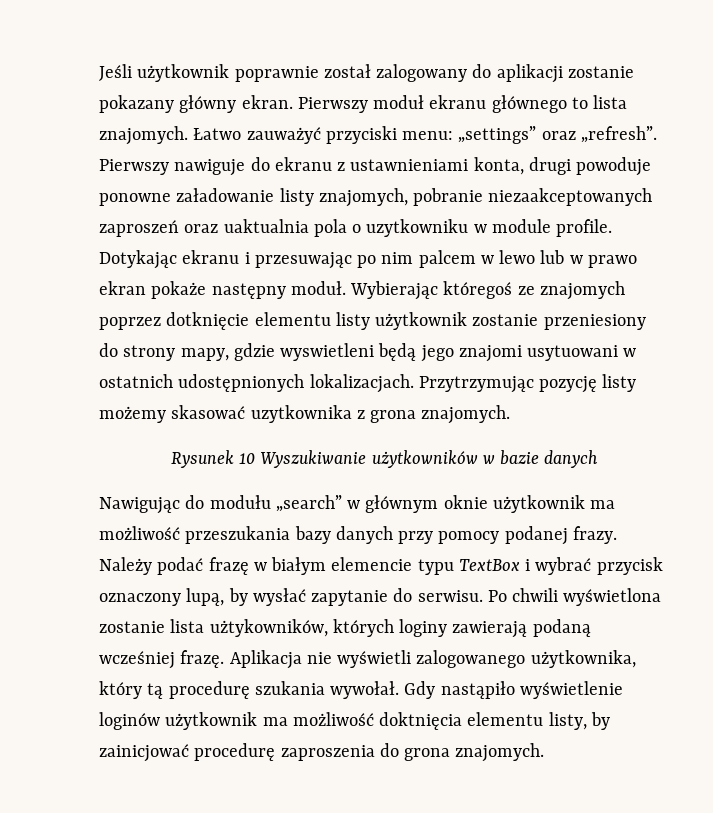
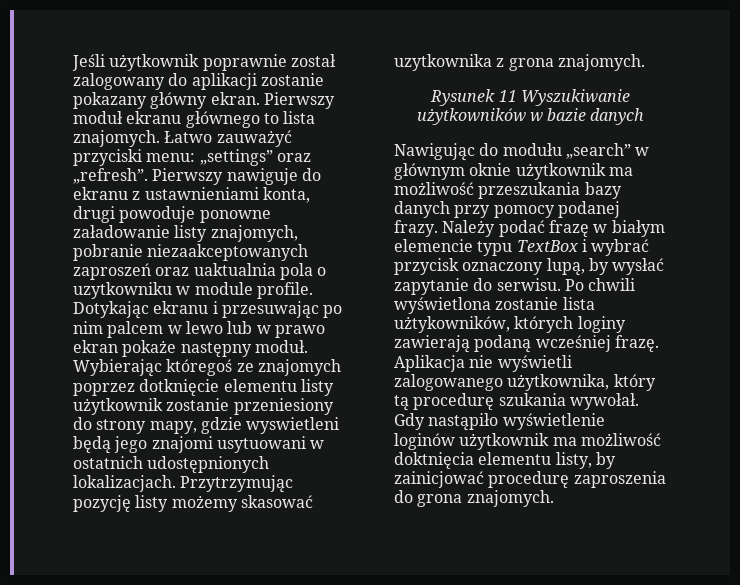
[238,453,255,464] 10 -> [498,90,517,102] 11

